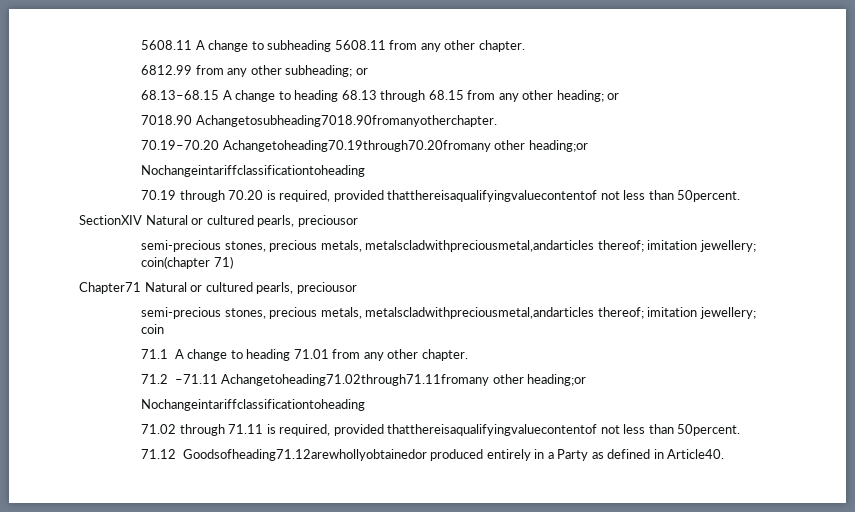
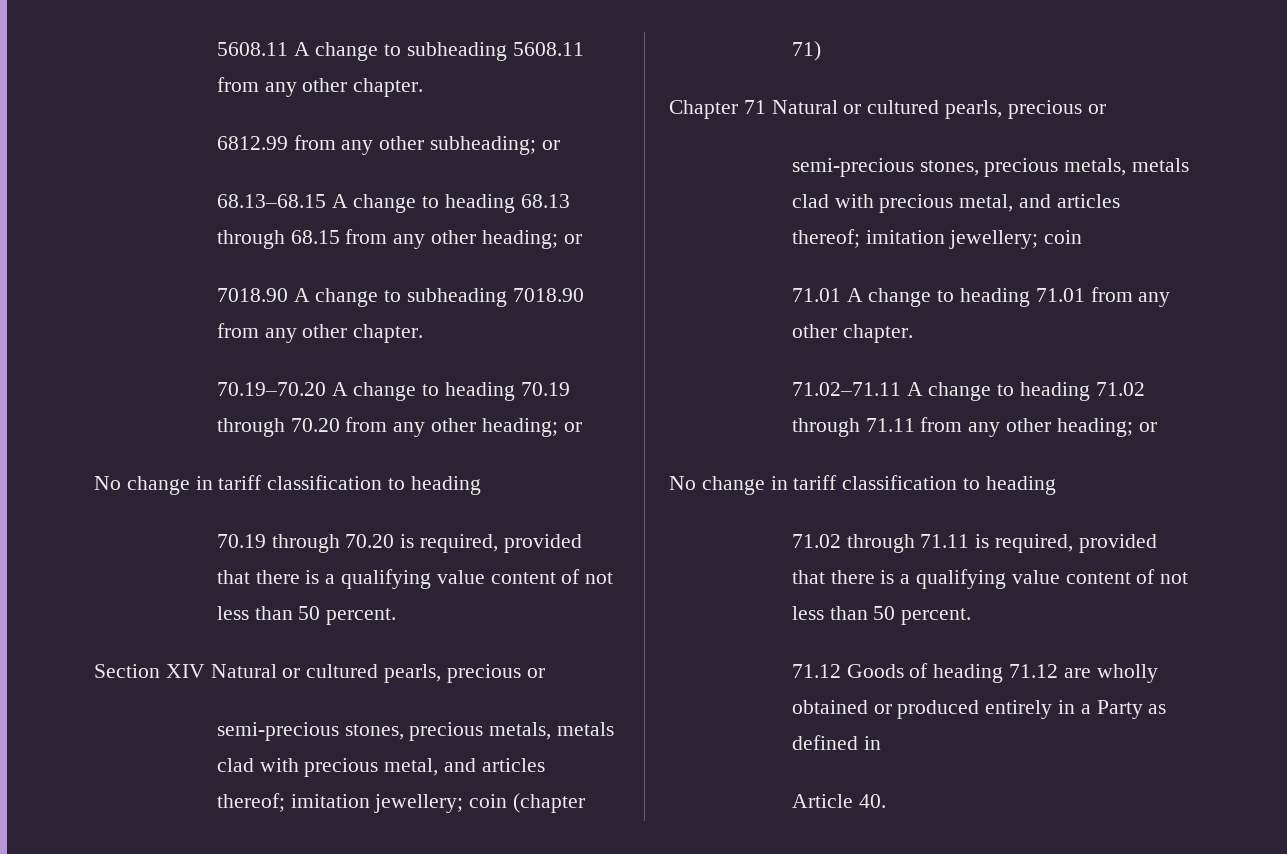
[195,115,497,127] [141,140,588,152] [141,165,366,177] Achangetosubheading7018.90fromanyotherchapter. // 70.19–70.20 Achangetoheading70.19through70.20fromany other heading;or // Nochangeintariffclassificationtoheading -> [293,288,584,307] [216,323,424,343] [216,382,570,401] [216,417,582,437] [94,475,481,495] A change to subheading 7018.90 from any other chapter. // 70.19–70.20 A change to heading 70.19 through 70.20 from any other heading; or // No change in tariff classification to heading
[387,190,741,202] [79,215,358,227] [141,240,756,252] [141,256,211,269] thatthereisaqualifyingvaluecontentof not less than 50percent. // SectionXIV Natural or cultured pearls, preciousor // semi-precious stones, precious metals, metalscladwithpreciousmetal,andarticles thereof; imitation jewellery; coin(chapter -> [216,569,614,589] [216,606,397,625] [94,664,545,683] [216,722,614,741] [216,758,545,777] [216,793,585,813] that there is a qualifying value content of not less than 50 percent. // Section XIV Natural or cultured pearls, precious or // semi-precious stones, precious metals, metals clad with precious metal, and articles thereof; imitation jewellery; coin (chapter
[79,282,357,294] [141,307,595,319] Chapter71 Natural or cultured pearls, preciousor // semi-precious stones, precious metals, metalscladwithpreciousmetal,andarticles -> [669,100,1106,119] [791,158,1189,177] [791,194,1120,213] Chapter 71 Natural or cultured pearls, precious or // semi-precious stones, precious metals, metals clad with precious metal, and articles
[141,349,169,359] 71.1 -> [791,288,841,302] 71.01
[141,374,587,386] [141,399,366,411] 71.2 –71.11 Achangetoheading71.02through71.11fromany other heading;or // Nochangeintariffclassificationtoheading -> [791,382,1145,401] [791,417,1157,437] [669,475,1056,495] 71.02–71.11 A change to heading 71.02 through 71.11 from any other heading; or // No change in tariff classification to heading
[387,424,741,436] [141,449,427,461] thatthereisaqualifyingvaluecontentof not less than 50percent. // 71.12 Goodsofheading71.12arewhollyobtainedor -> [791,569,1189,589] [791,606,972,625] [791,663,1158,683] [791,700,892,714] that there is a qualifying value content of not less than 50 percent. // 71.12 Goods of heading 71.12 are wholly obtained or
[667,449,725,459] Article40. -> [791,794,886,808] // Article 40.

